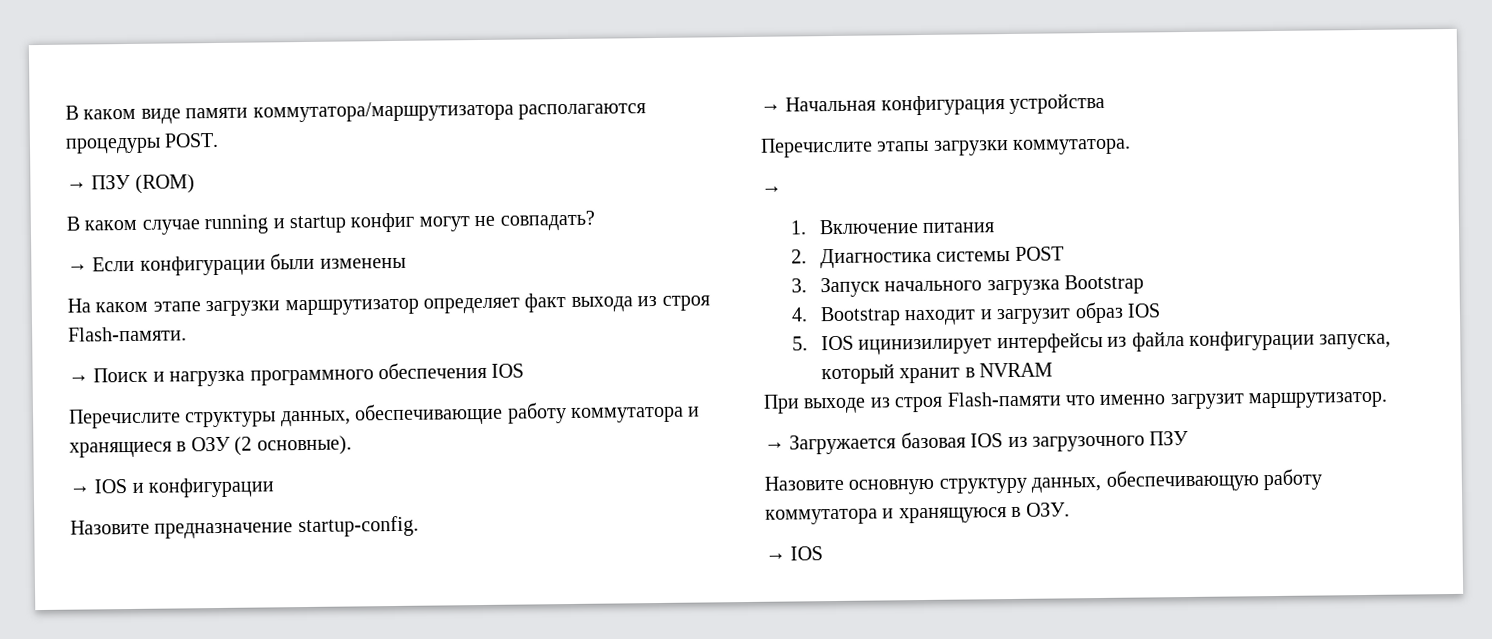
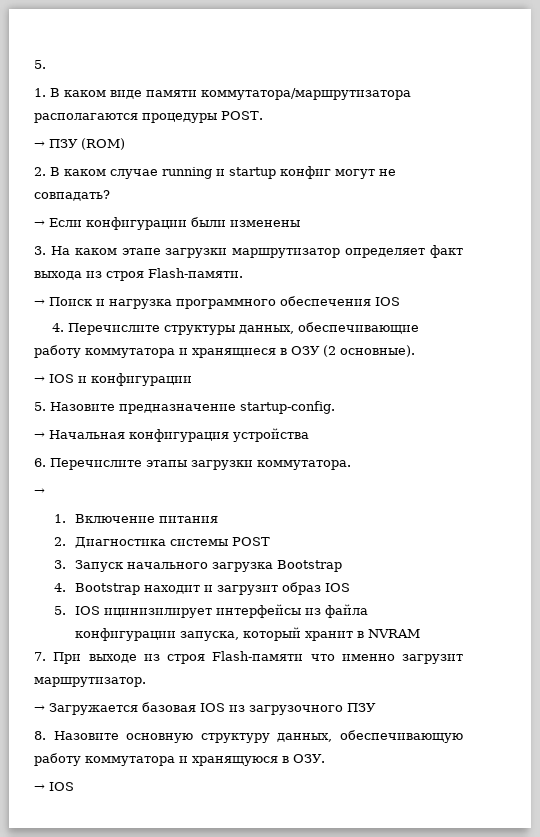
(65, 112) none -> [34,60,46,69] [34,88,46,97] 5. // 1.
(195, 184) none -> [34,167,46,176] 2.
(406, 263) none -> [34,246,46,255] 3.
(525, 370) none -> [51,323,64,332] 4.
(275, 487) none -> [34,402,46,411] 5.
(1106, 103) none -> [34,458,46,467] 6.
(1054, 370) none -> [34,652,46,661] 7.
(1190, 438) none -> [34,731,46,740] 8.

